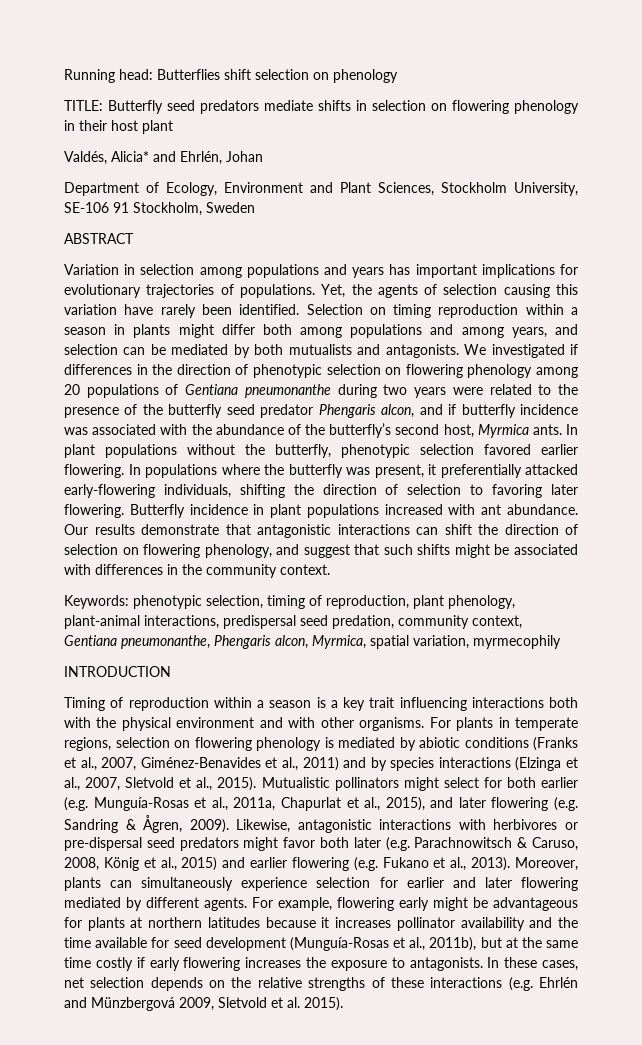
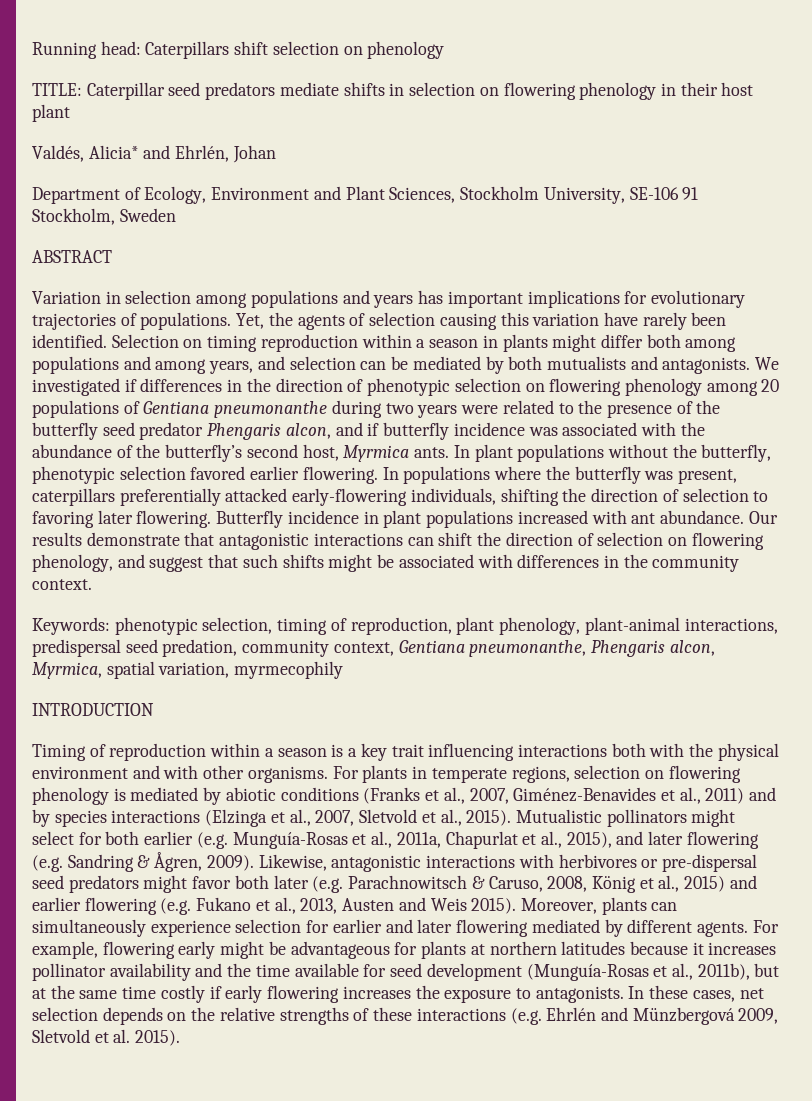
[157,69,220,80] Butterflies -> [145,41,230,59] Caterpillars
[108,100,163,114] Butterfly -> [86,82,165,100] Caterpillar
[428,464,436,475] it -> [32,488,115,506] caterpillars
[471,857,511,871] 2013). -> [300,897,517,914] 2013, Austen and Weis 2015).

